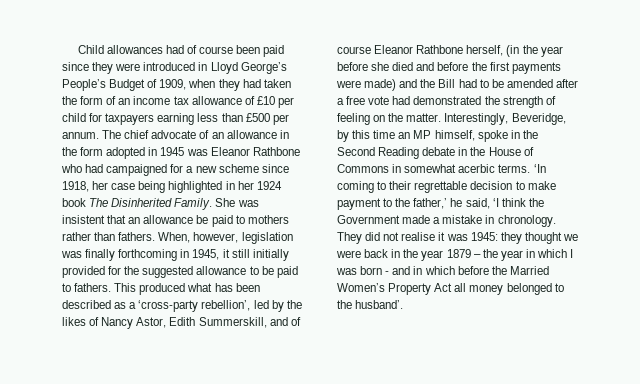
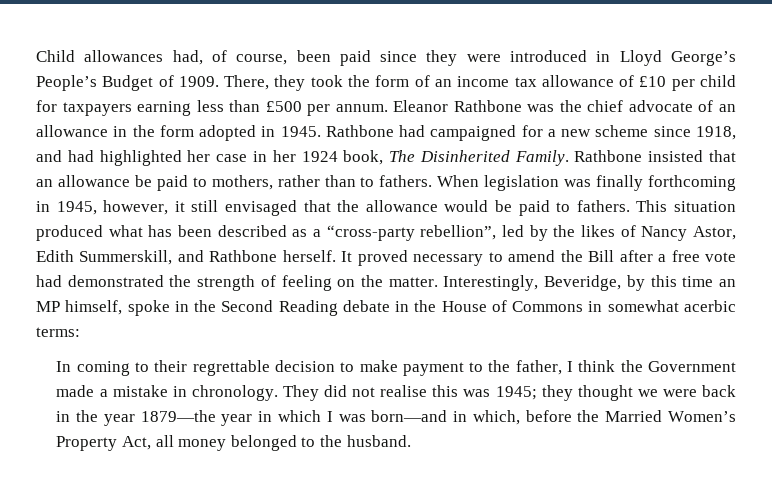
[165,45,234,54] had of course -> [172,50,288,65] had, of course,
[159,79,291,91] 1909, when they had taken -> [178,75,343,91] 1909. There, they took
[102,130,122,139] The -> [393,100,582,112] Eleanor Rathbone was the
[160,147,300,156] [61,164,82,173] 1945 was Eleanor Rathbone who -> [280,125,394,137] 1945. Rathbone
[92,181,223,193] her case being highlighted -> [36,150,248,166] and had highlighted her case
[62,198,86,207] book -> [343,150,384,165] book,
[215,198,259,207] [62,215,105,224] She was insistent -> [574,150,704,162] Rathbone insisted
[247,215,289,224] mothers -> [211,175,273,190] mothers,
[118,232,239,243] fathers. When, however, -> [360,175,480,187] to fathers. When
(220, 254) none -> [103,200,169,215] however,
[252,249,289,261] [62,266,259,278] initially provided for the suggested allowance to -> [224,200,489,216] envisaged that the allowance would
(137, 287) none -> [674,201,737,212] situation
[138,300,251,312] ‘cross-party rebellion’, -> [326,225,497,241] “cross-party rebellion”,
[290,317,301,326] [337,45,563,57] [337,62,561,74] [336,79,553,91] of course Eleanor Rathbone herself, (in the year before she died and before the first payments were made) and the Bill had to be amended -> [209,250,615,266] Rathbone herself. It proved necessary to amend the Bill
[498,164,546,173] terms. ‘In -> [36,327,80,337] [56,361,72,372] terms: // In
[413,198,499,209] father,’ he said, ‘I -> [515,360,574,375] father, I
[438,232,498,241] it was 1945: -> [432,385,537,400] this was 1945;
[446,249,498,258] 1879 – the -> [140,410,216,422] 1879—the
[360,266,455,275] born - and in which -> [371,410,520,425] born—and in which,
[434,283,453,292] Act -> [121,436,151,450] Act,
[355,300,404,309] husband’. -> [346,435,411,447] husband.

